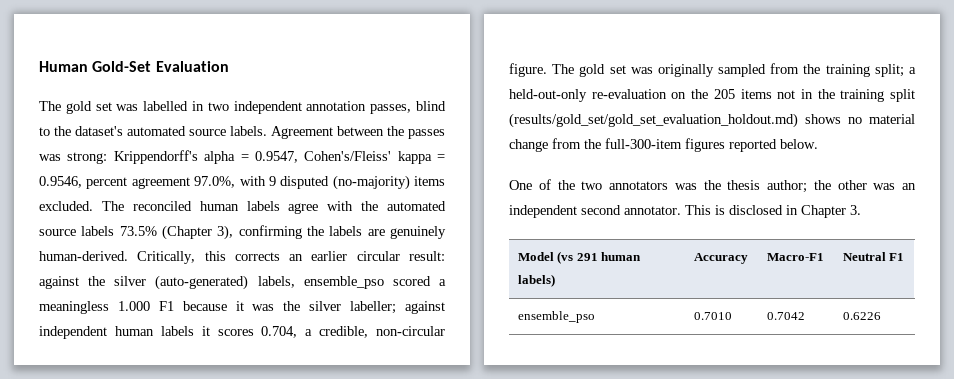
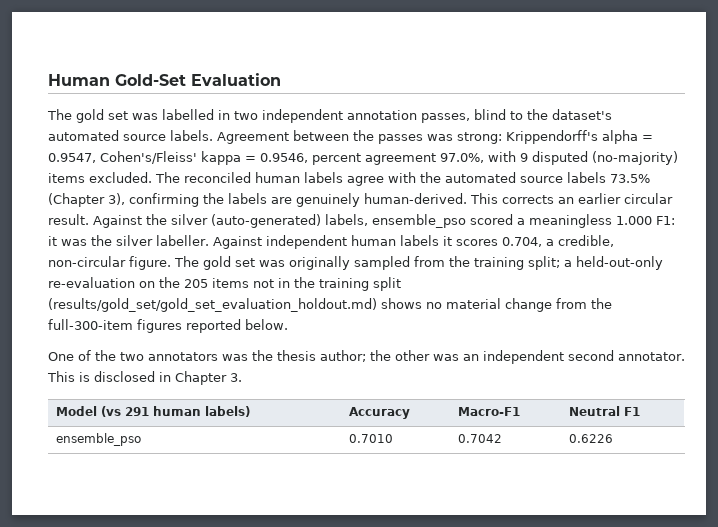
[137,251,226,264] Critically, this -> [470,193,498,204] This
[408,251,445,261] [39,276,79,289] result: against -> [48,214,142,228] result. Against
[158,301,227,311] F1 because -> [656,216,675,225] F1:
[350,301,446,314] labeller; against -> [156,235,262,249] labeller. Against

